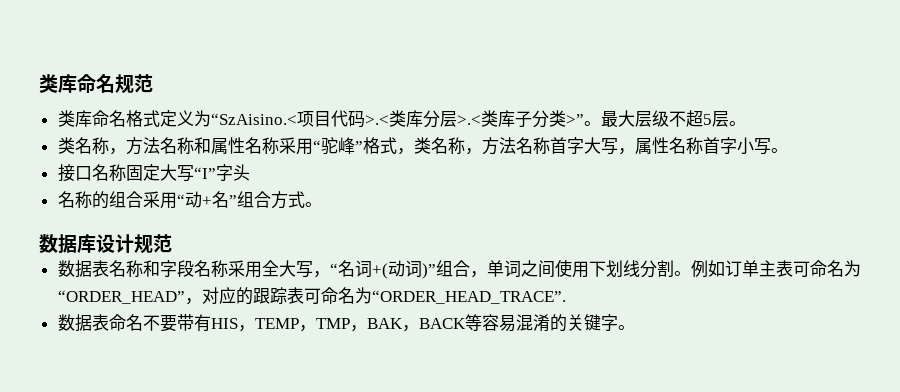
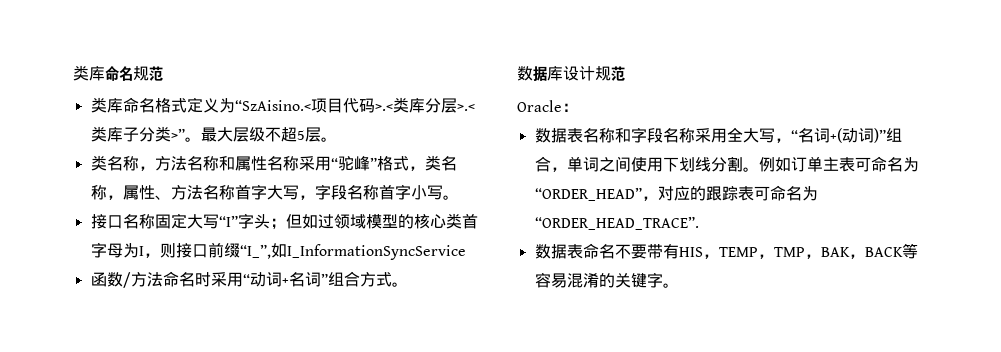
(482, 151) none -> [122,185,171,200] 属性、
[634,137,669,154] 属性 -> [314,184,347,200] 字段
[57,191,229,209] // 名称的组合采用“动+名 -> [269,213,478,230] [90,242,466,260] [90,271,321,288] ；但如过领域模型的核心类首字母为I，则接口前缀“I_”,如I_InformationSyncService // 函数/方法命名时采用“动词+名词
(172, 243) none -> [517,100,578,112] // Oracle：

